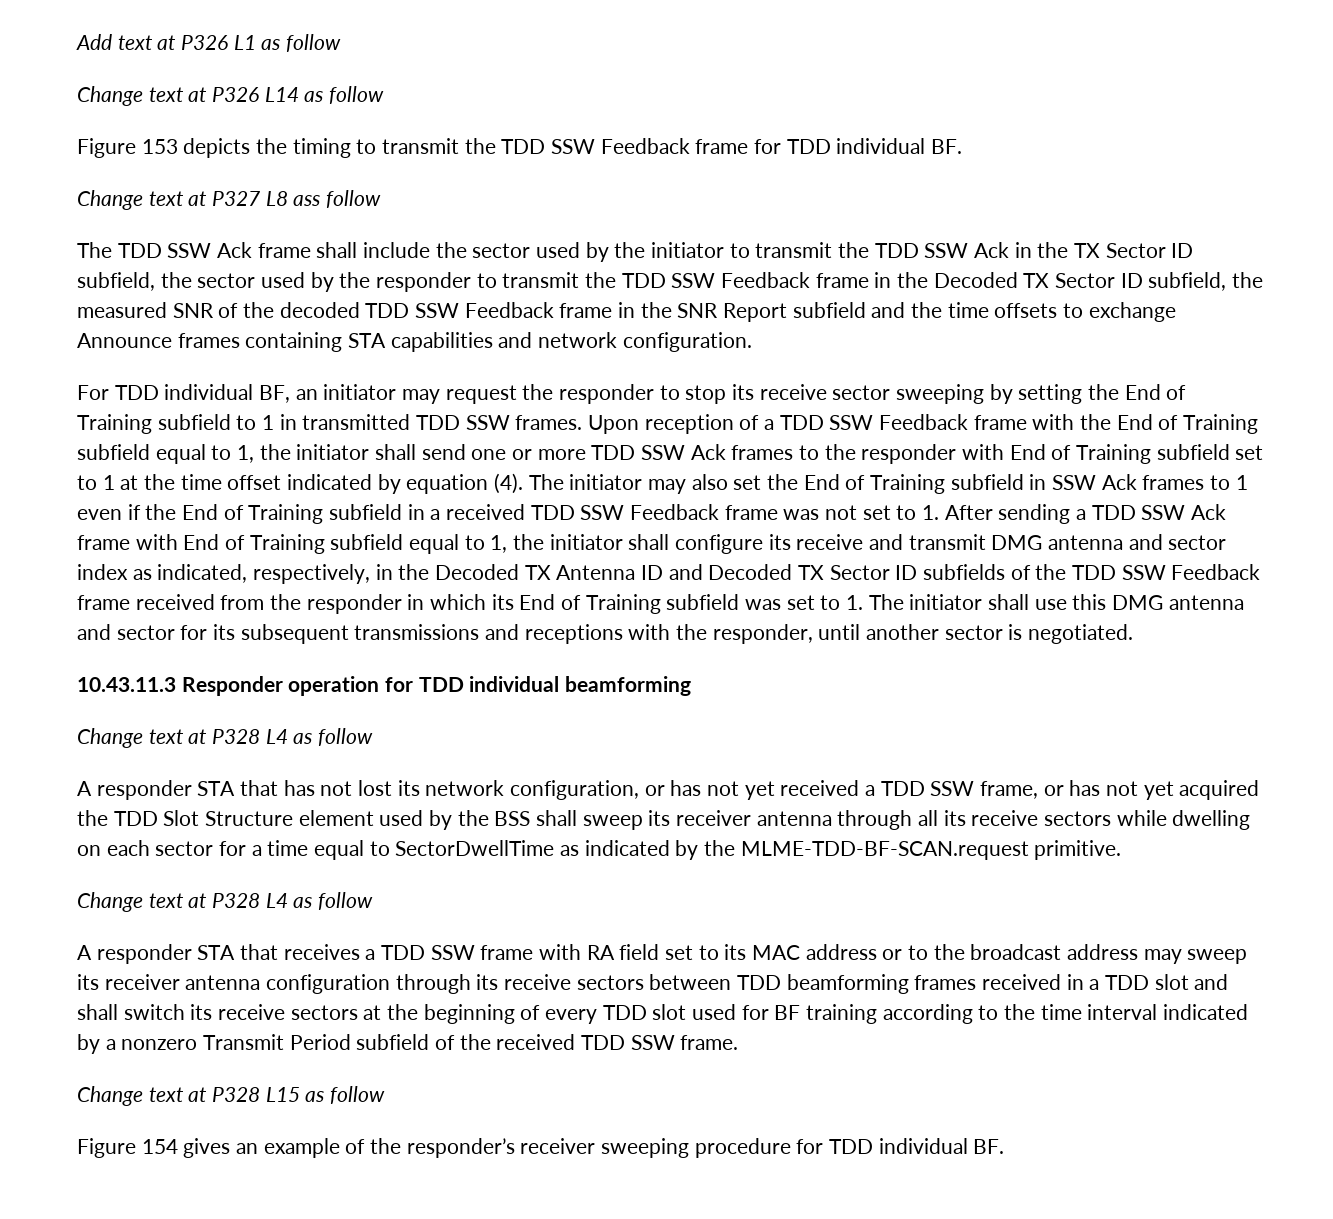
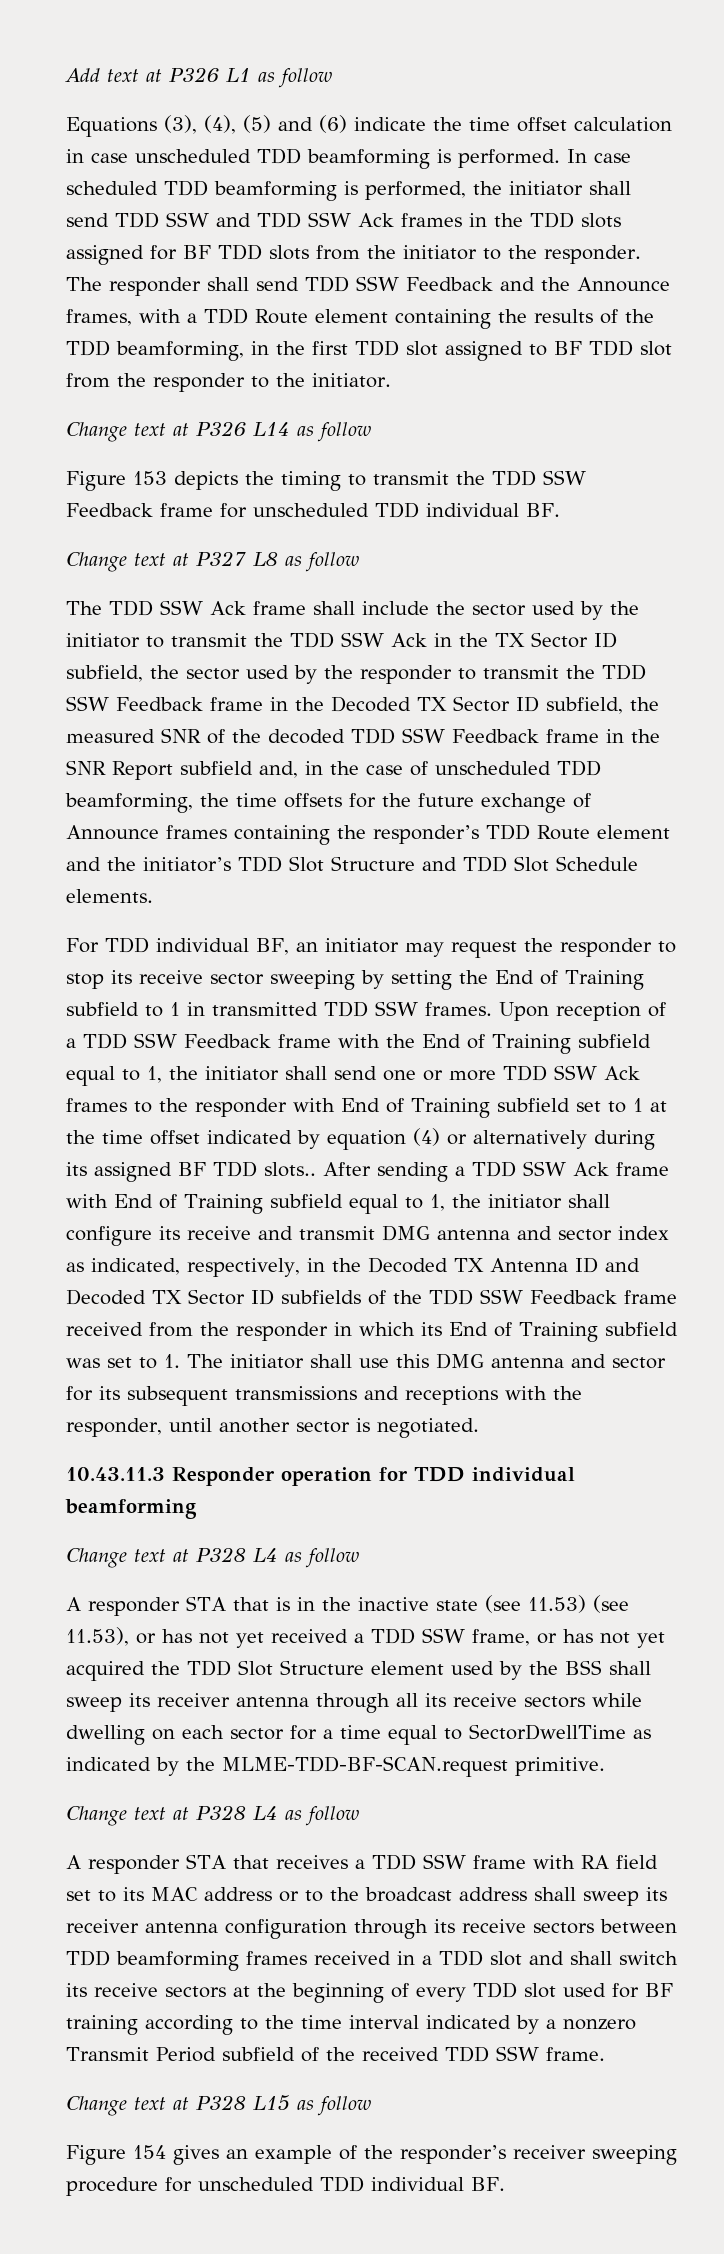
(342, 43) none -> [66,115,672,137] [66,148,631,169] [66,180,631,201] [66,212,621,228] [66,244,641,265] [66,276,670,296] [66,308,654,329] [66,340,672,361] [66,373,391,392] // Equations (3), (4), (5) and (6) indicate the time offset calculation in case unscheduled TDD beamforming is performed. In case scheduled TDD beamforming is performed, the initiator shall send TDD SSW and TDD SSW Ack frames in the TDD slots assigned for BF TDD slots from the initiator to the responder. The responder shall send TDD SSW Feedback and the Announce frames, with a TDD Route element containing the results of the TDD beamforming, in the first TDD slot assigned to BF TDD slot from the responder to the initiator.
(782, 146) none -> [253,503,369,517] unscheduled
[293,195,321,206] ass -> [285,556,302,566] as
[871,302,1176,322] [77,332,752,352] and the time offsets to exchange Announce frames containing STA capabilities and network configuration. -> [259,760,601,778] [65,793,591,813] [66,824,670,845] [66,856,638,872] [66,889,153,903] and, in the case of unscheduled TDD beamforming, the time offsets for the future exchange of Announce frames containing the responder’s TDD Route element and the initiator’s TDD Slot Structure and TDD Slot Schedule elements.
[494,473,1248,494] [77,504,940,524] (4). The initiator may also set the End of Training subfield in SSW Ack frames to 1 even if the End of Training subfield in a received TDD SSW Feedback frame was not set to 1. -> [413,1128,655,1150] [66,1161,316,1182] (4) or alternatively during its assigned BF TDD slots..
[283,780,640,800] has not lost its network configuration, -> [275,1595,629,1613] [66,1627,129,1646] is in the inactive state (see 11.53) (see 11.53),
[1143,949,1182,964] may -> [534,1887,576,1901] shall
(824, 1146) none -> [198,2177,314,2191] unscheduled

